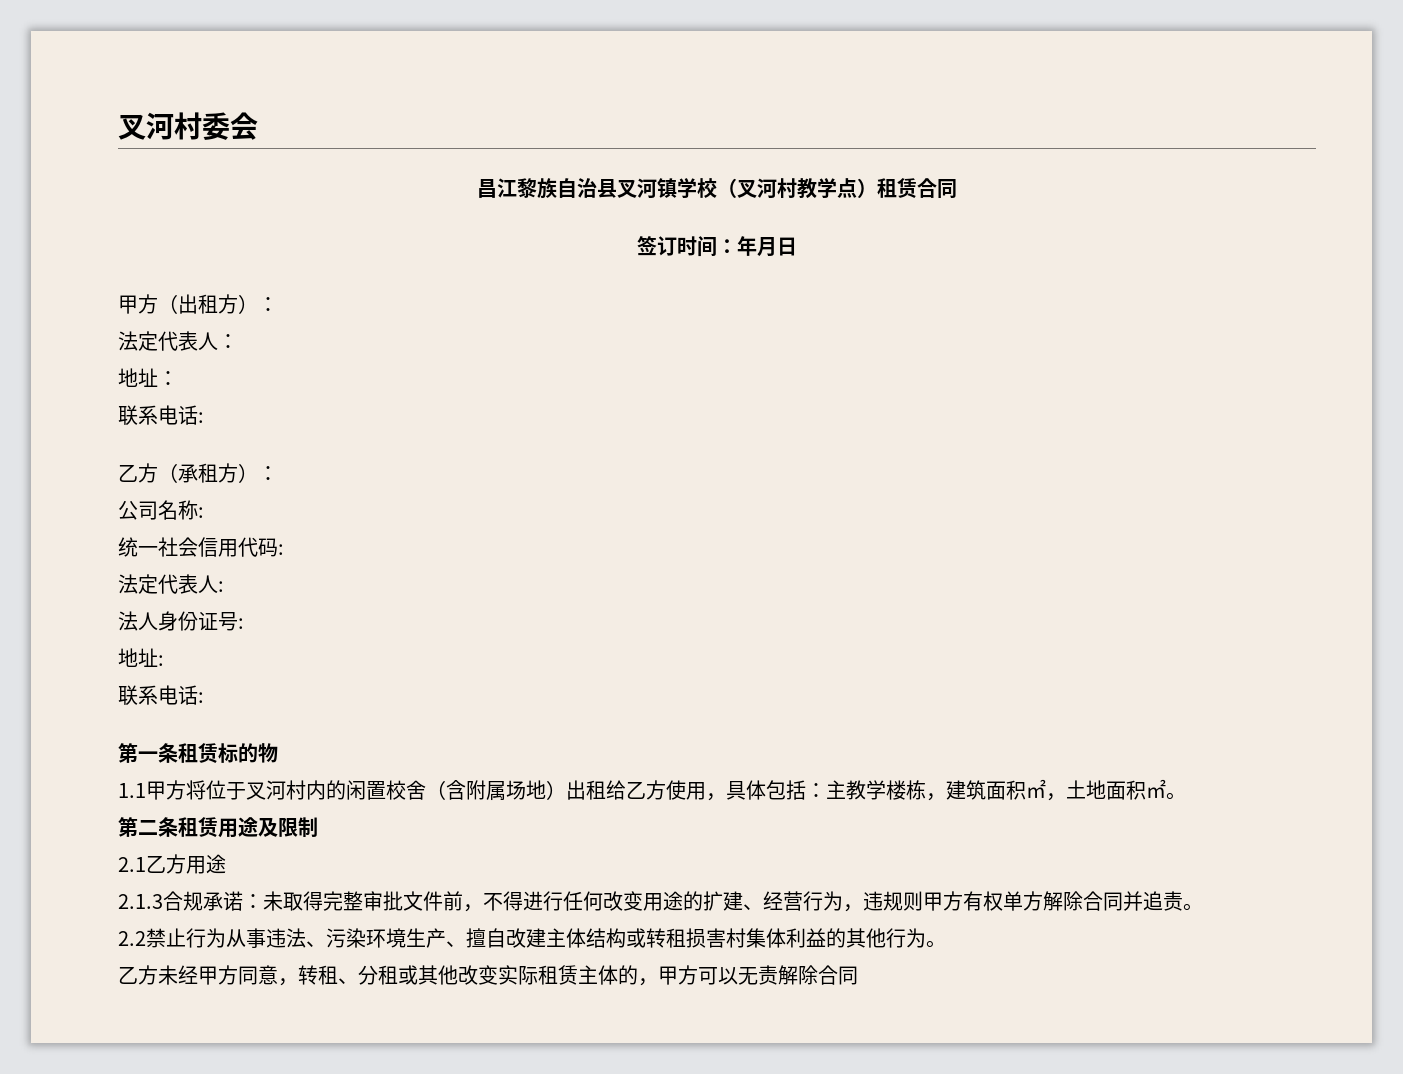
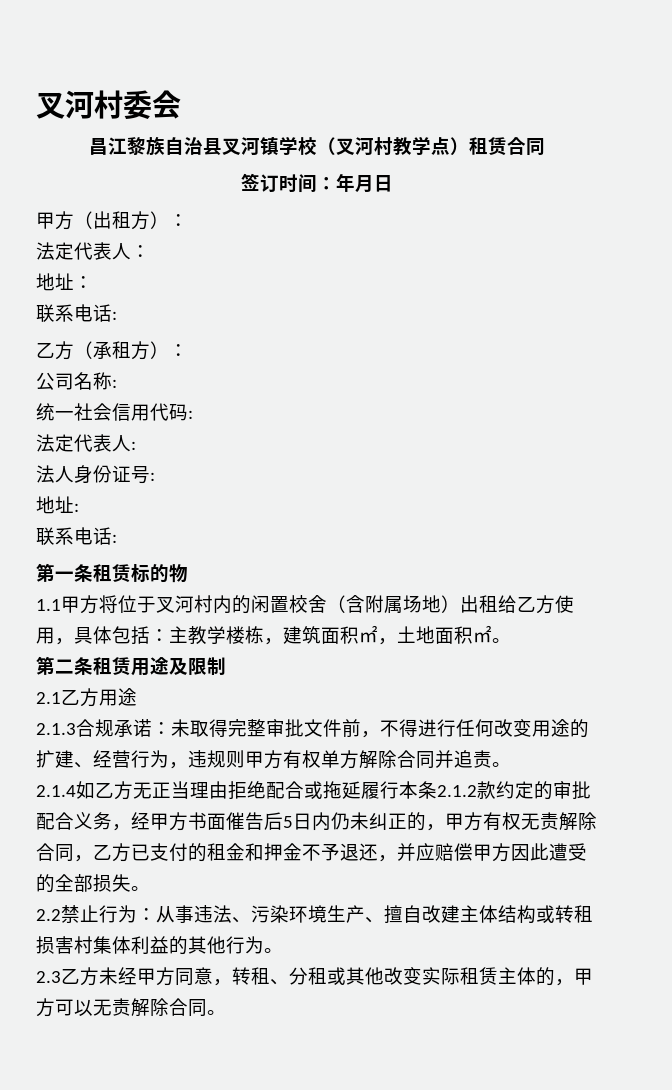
(1203, 907) none -> [36,781,591,800] [36,812,597,831] [36,843,587,862] [36,874,150,893] // 2.1.4如乙方无正当理由拒绝配合或拖延履行本条2.1.2款约定的审批配合义务，经甲方书面催告后5日内仍未纠正的，甲方有权无责解除合同，乙方已支付的租金和押金不予退还，并应赔偿甲方因此遭受的全部损失。
(226, 938) none -> [137,908,156,921] ：
(946, 944) none -> [36,971,61,983] 2.3
(858, 975) none -> [207,1010,226,1015] 。

